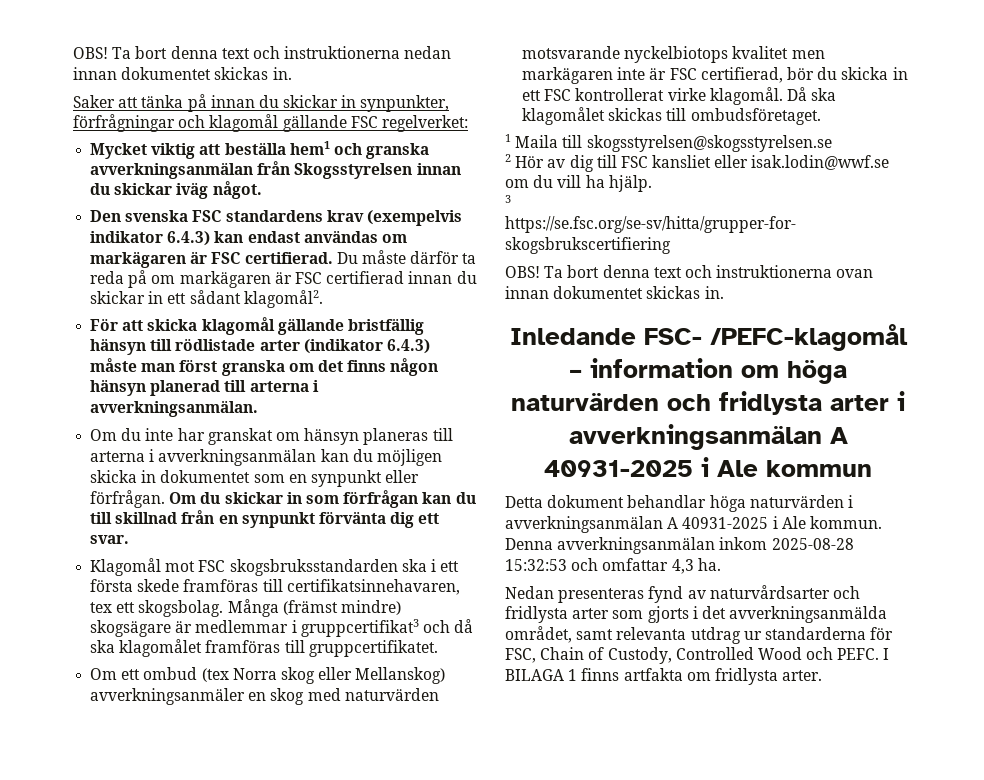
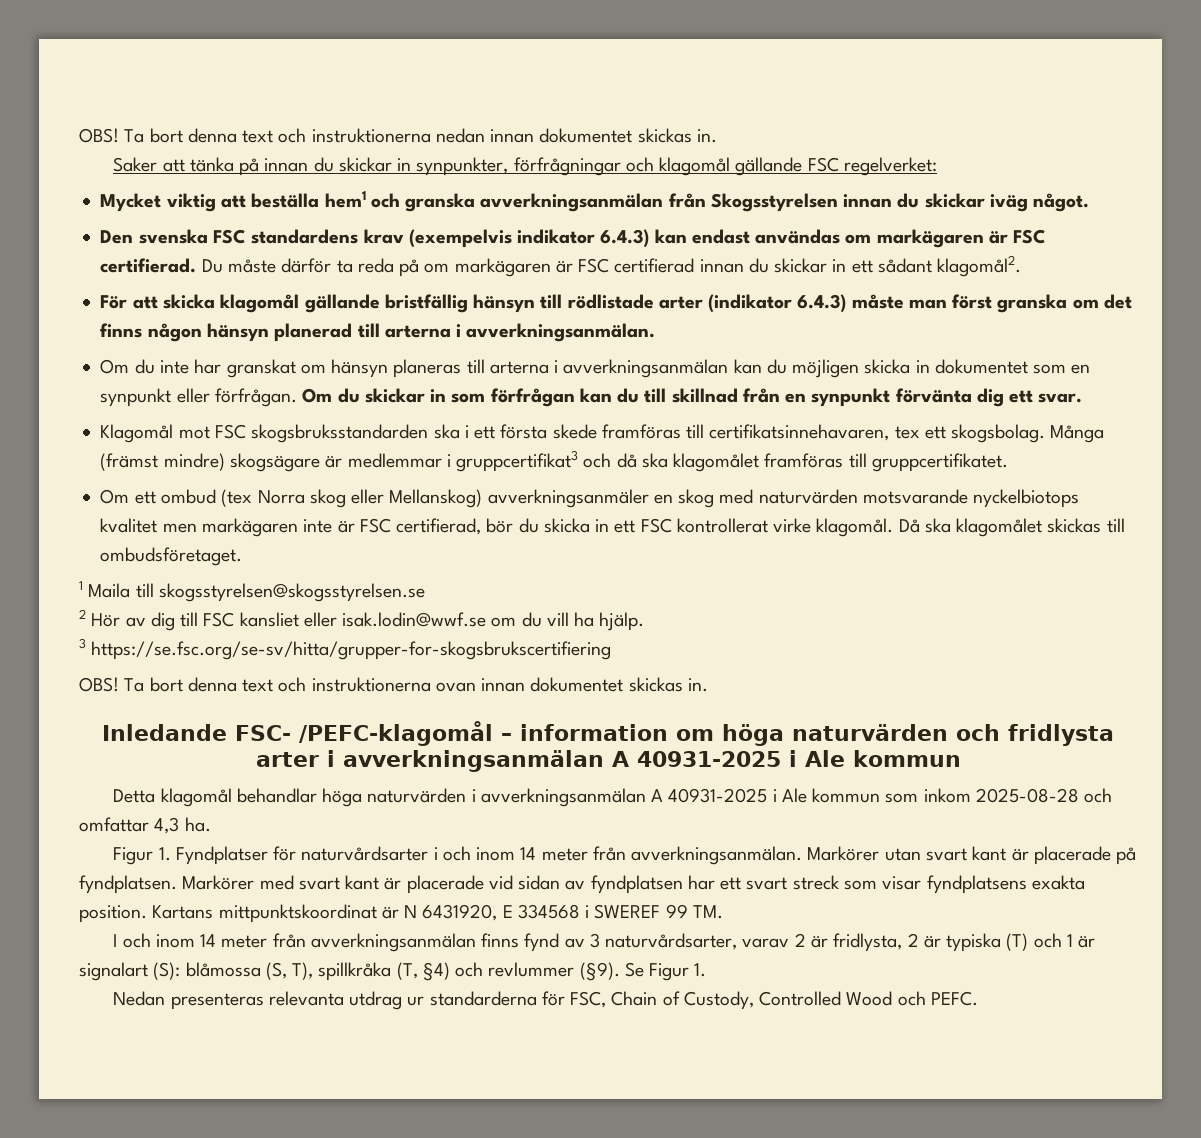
[547,495,625,508] dokument -> [160,788,232,807] klagomål
[809,516,882,529] [505,537,716,554] kommun. Denna avverkningsanmälan -> [812,788,919,803] kommun som
[505,559,567,571] 15:32:53 -> (1079, 795) none
[505,585,860,603] [505,606,888,623] [505,626,614,643] Nedan presenteras fynd av naturvårdsarter och fridlysta arter som gjorts i det avverkningsanmälda området, samt -> [113,846,1137,865] [79,875,1085,894] [79,904,723,923] [113,933,1096,952] [79,962,707,981] [113,991,264,1010] Figur 1. Fyndplatser för naturvårdsarter i och inom 14 meter från avverkningsanmälan. Markörer utan svart kant är placerade på fyndplatsen. Markörer med svart kant är placerade vid sidan av fyndplatsen har ett svart streck som visar fyndplatsens exakta position. Kartans mittpunktskoordinat är N 6431920, E 334568 i SWEREF 99 TM. // I och inom 14 meter från avverkningsanmälan finns fynd av 3 naturvårdsarter, varav 2 är fridlysta, 2 är typiska (T) och 1 är signalart (S): blåmossa (S, T), spillkråka (T, §4) och revlummer (§9). Se Figur 1. // Nedan presenteras
[883,648,890,660] [505,668,823,685] I BILAGA 1 finns artfakta om fridlysta arter. -> (978, 998) none

